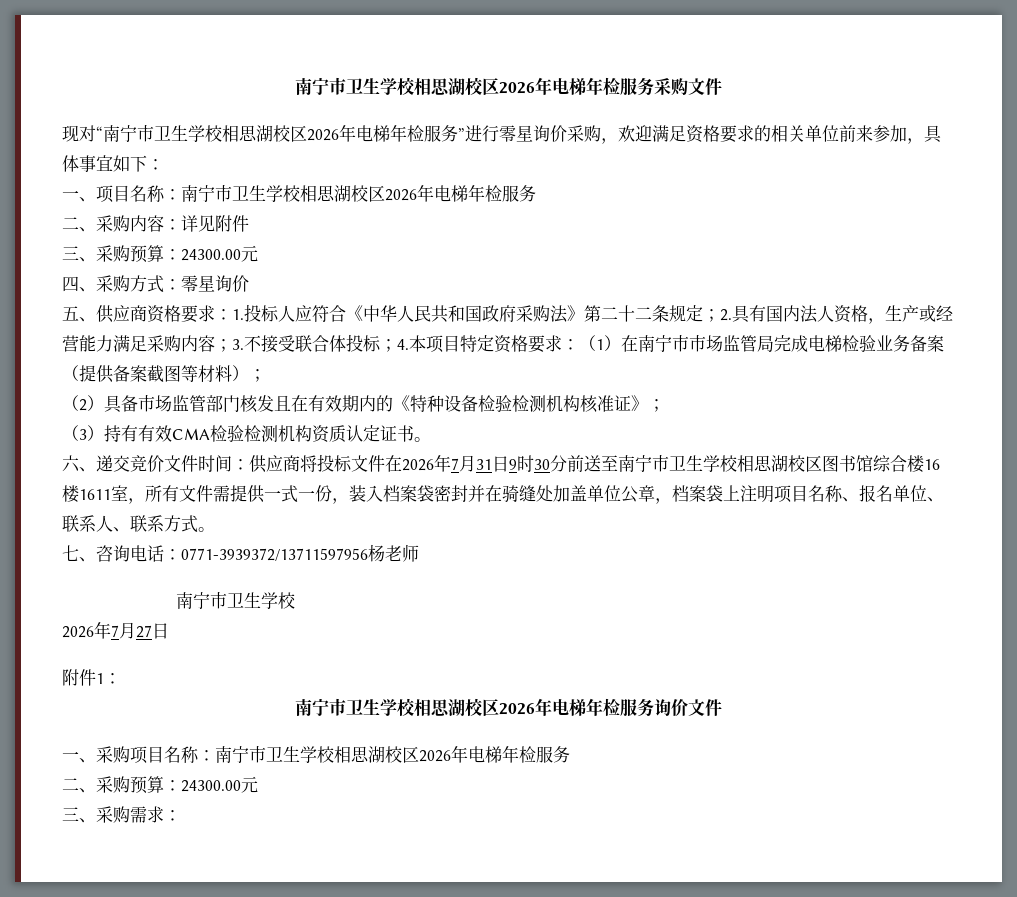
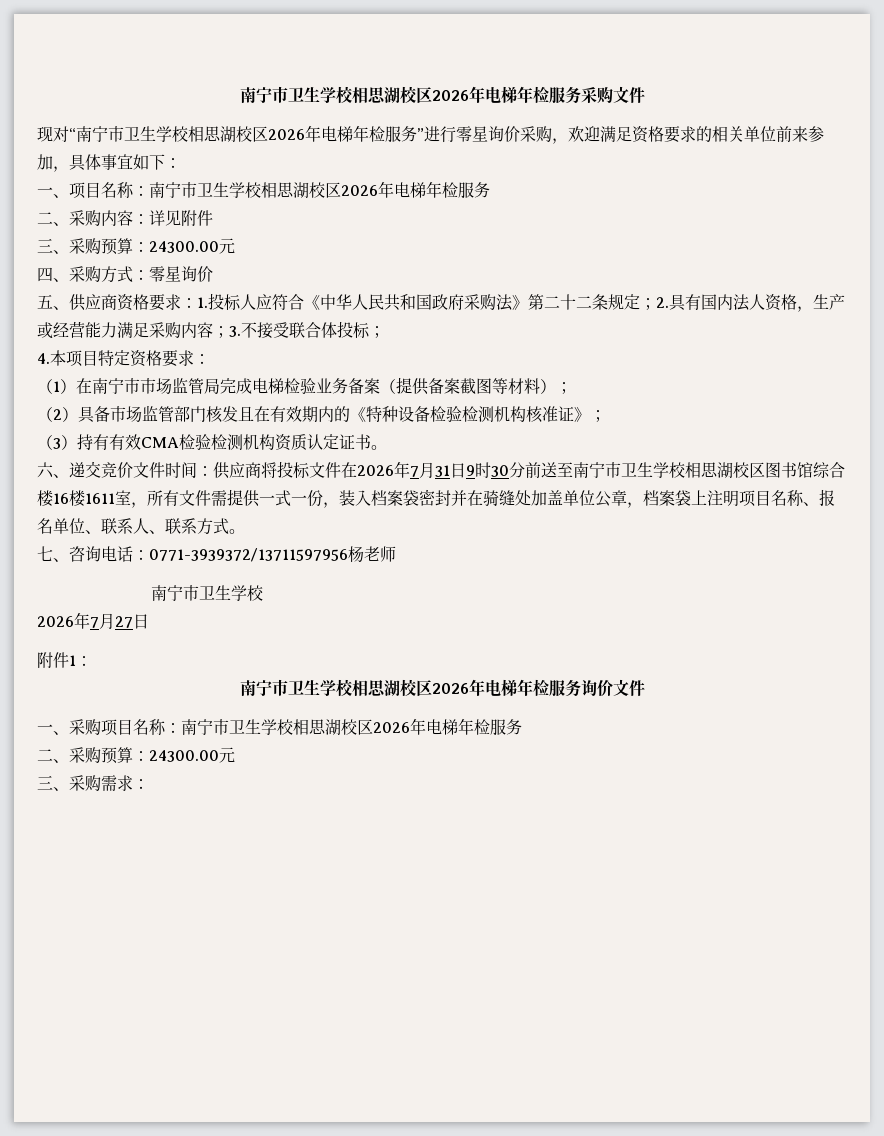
(397, 345) none -> (385, 332) //
(579, 344) none -> (210, 359) //

